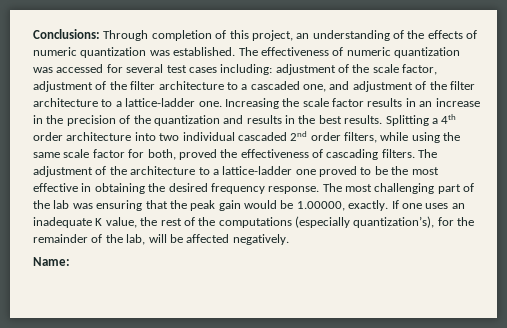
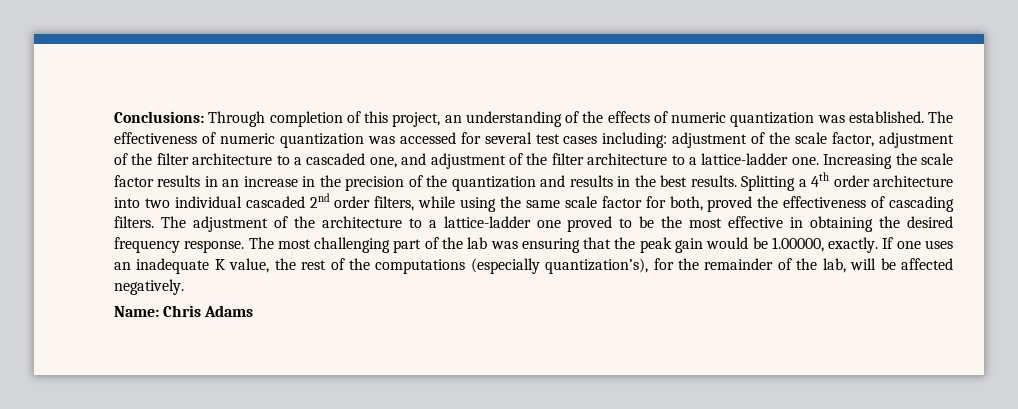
(70, 261) none -> [163,305,254,317] Chris Adams

